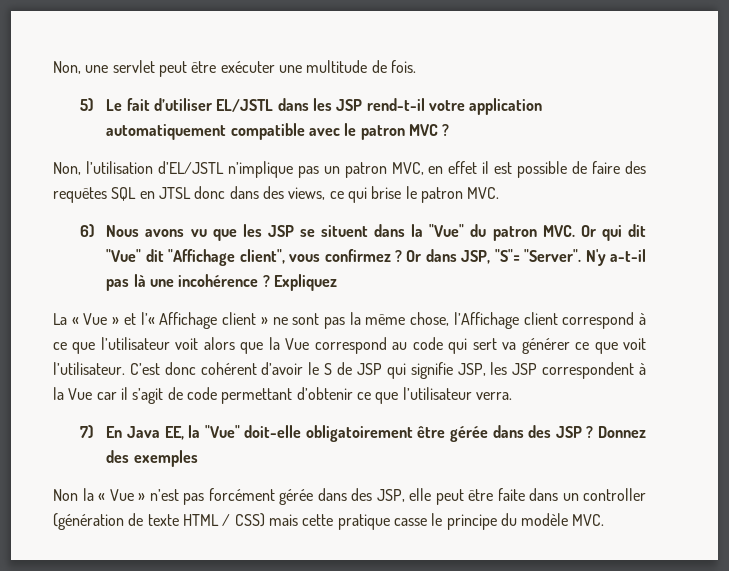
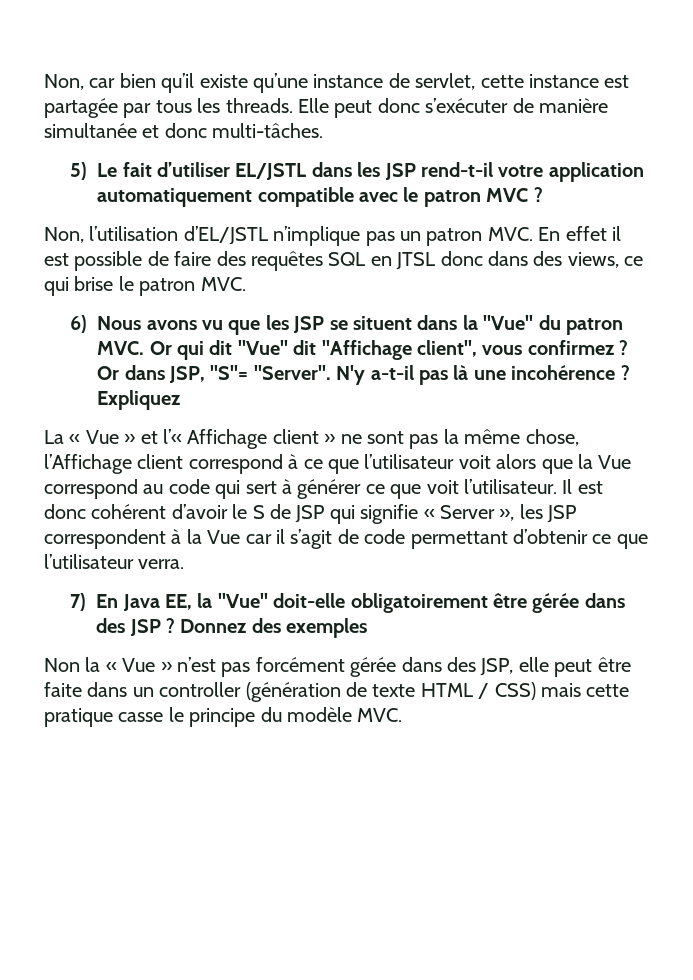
[53,60,416,77] Non, une servlet peut être exécuter une multitude de fois. -> [44,73,630,93] [44,98,608,118] [44,123,324,138] Non, car bien qu’il existe qu’une instance de servlet, cette instance est partagée par tous les threads. Elle peut donc s’exécuter de manière simultanée et donc multi-tâches.
[391,162,444,175] MVC, en -> [487,227,561,241] MVC. En
[502,342,517,350] va -> [282,479,292,494] à
[129,363,160,375] C’est -> [562,479,603,494] Il est
[457,363,486,376] JSP, -> [423,505,515,521] « Server »,

